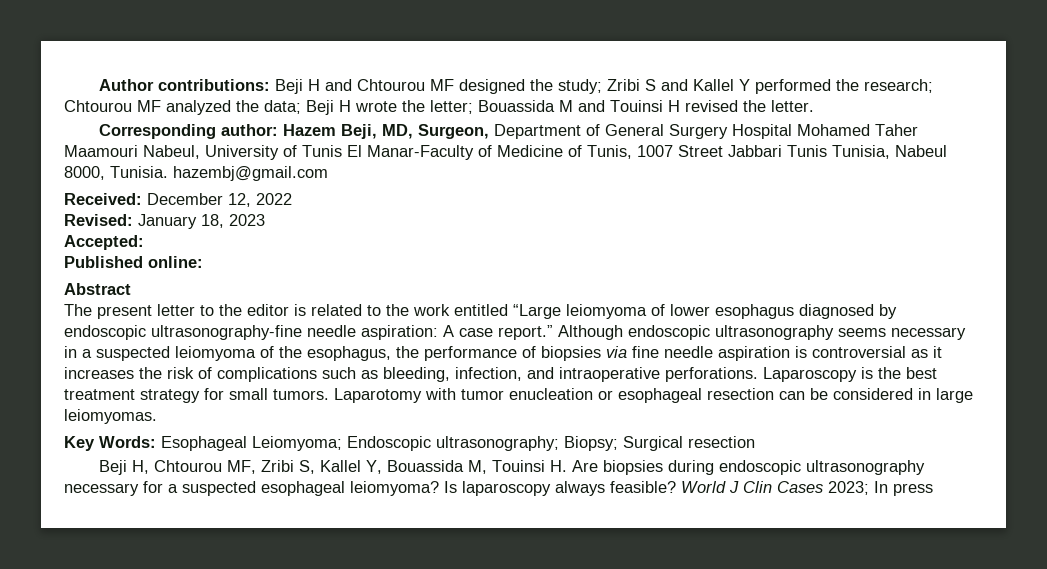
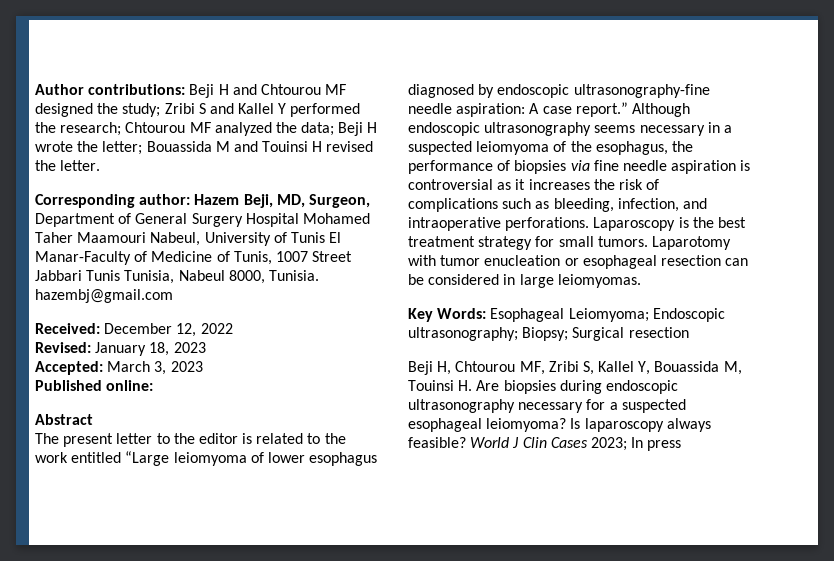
(144, 242) none -> [107,361,203,375] March 3, 2023

